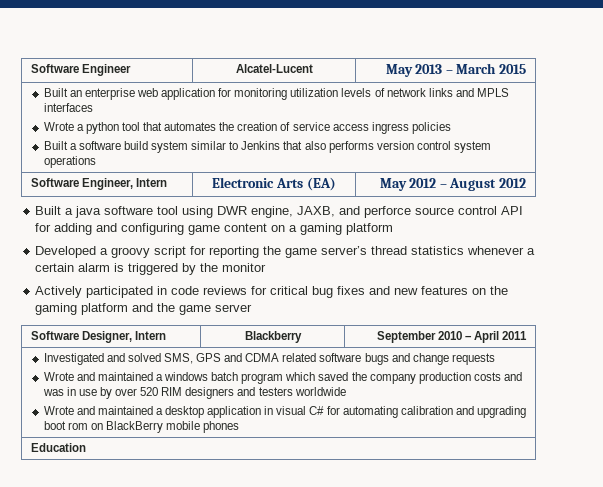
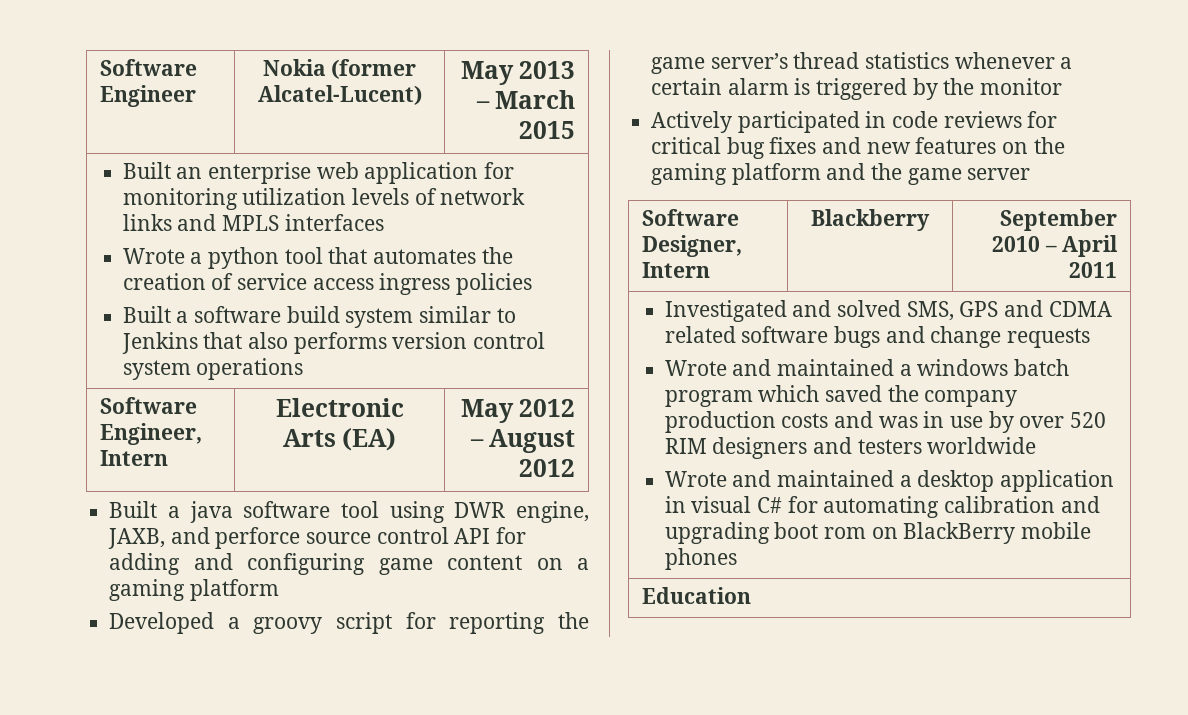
[235,64,313,73] Alcatel-Lucent -> [262,59,417,79] [257,85,422,105] Nokia (former Alcatel-Lucent)

